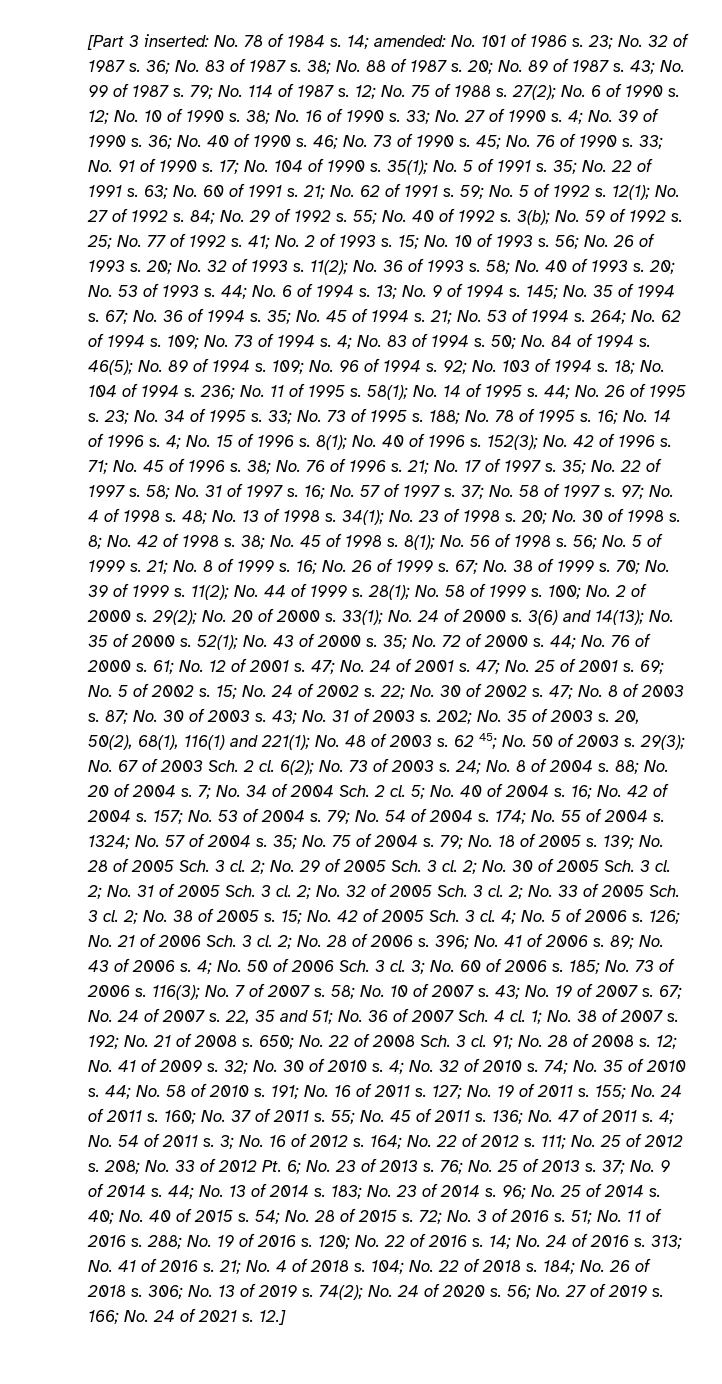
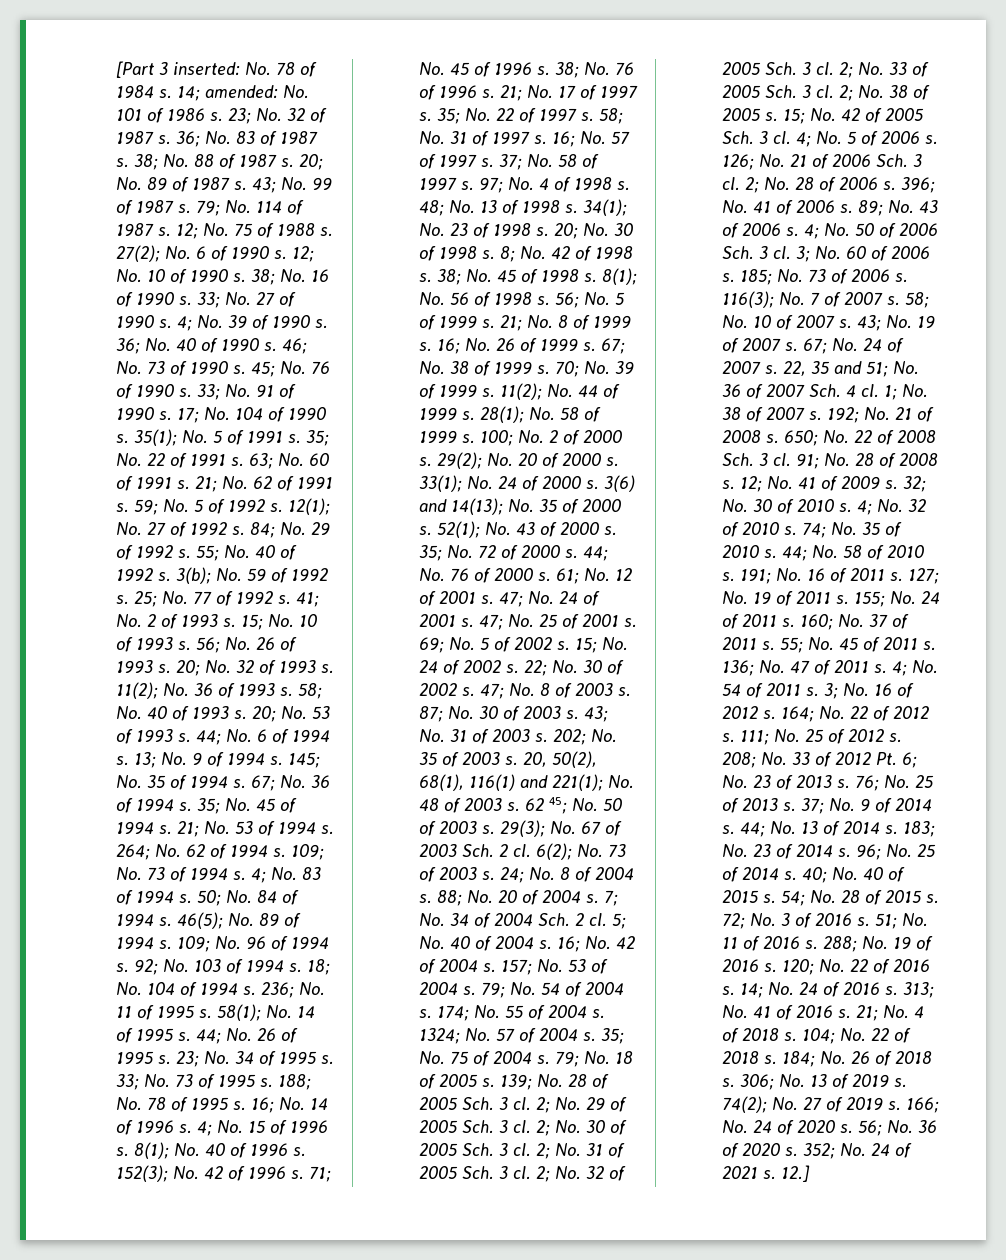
[397,1283,562,1299] 24 of 2020 s. 56; No. -> (799, 1104) none
(197, 1315) none -> [797,1120,938,1136] [722,1143,913,1159] 2020 s. 56; No. 36 of 2020 s. 352; No. 24 of

